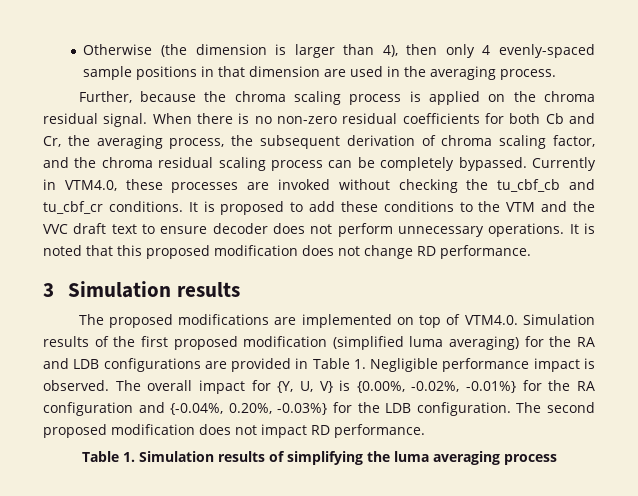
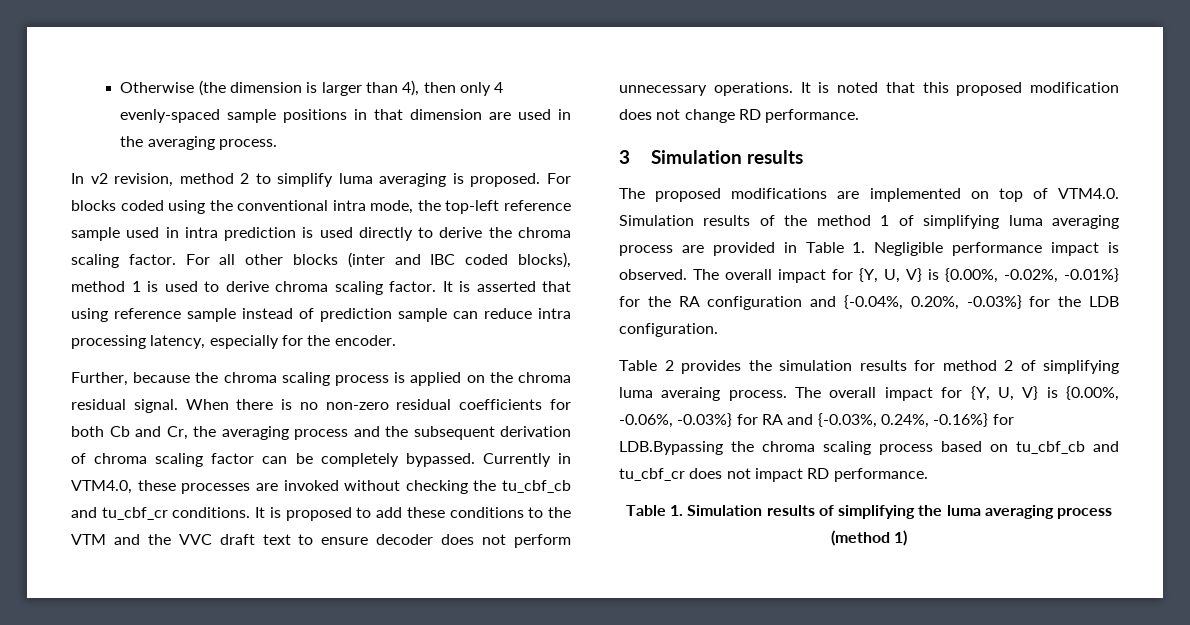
(557, 74) none -> [71,173,572,187] [71,200,571,214] [71,227,571,241] [71,252,571,268] [71,281,571,295] [71,308,571,322] [71,335,396,349] // In v2 revision, method 2 to simplify luma averaging is proposed. For blocks coded using the conventional intra mode, the top-left reference sample used in intra prediction is used directly to derive the chroma scaling factor. For all other blocks (inter and IBC coded blocks), method 1 is used to derive chroma scaling factor. It is asserted that using reference sample instead of prediction sample can reduce intra processing latency, especially for the encoder.
[169,138,225,149] process, -> [294,426,380,440] process and
[553,135,595,147] [43,157,323,171] factor, and the chroma residual scaling process -> [211,453,255,464] factor
[140,336,595,350] [43,358,201,372] first proposed modification (simplified luma averaging) for the RA and LDB configurations -> [816,215,1119,229] [619,245,673,256] method 1 of simplifying luma averaging process
[516,402,596,413] [43,424,195,438] The second proposed modification -> [619,360,1119,374] [619,386,1119,401] [619,413,1014,428] [619,441,1119,455] [619,468,685,481] // Table 2 provides the simulation results for method 2 of simplifying luma averaing process. The overall impact for {Y, U, V} is {0.00%, -0.06%, -0.03%} for RA and {-0.03%, 0.24%, -0.16%} for LDB.Bypassing the chroma scaling process based on tu_cbf_cb and tu_cbf_cr
(557, 459) none -> [830,530,908,546] (method 1)

